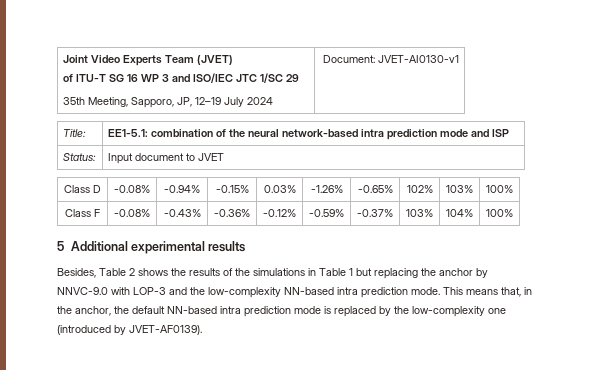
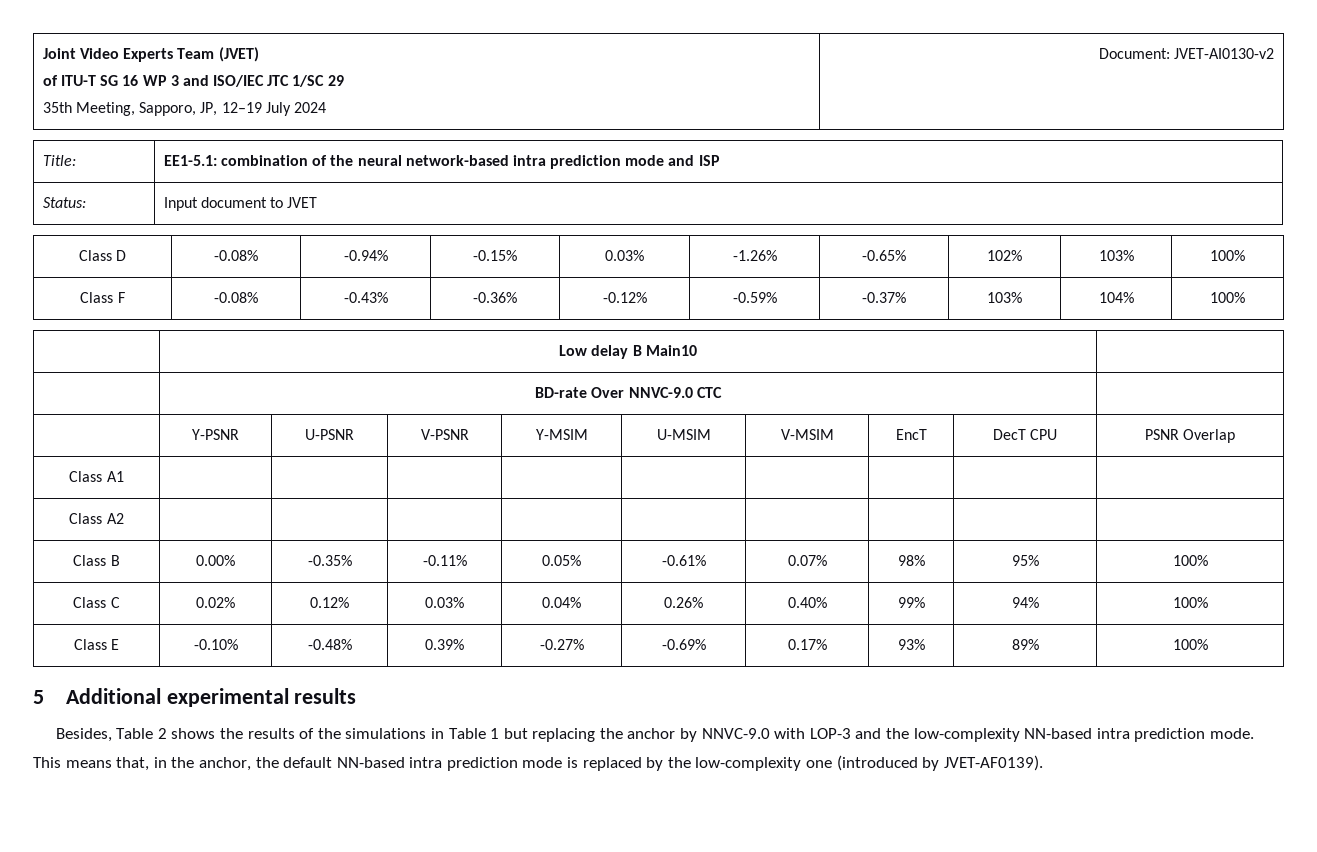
[377,55,459,63] JVET-AI0130-v1 -> [1174,48,1275,59] JVET-AI0130-v2
(513, 213) none -> [559,345,697,359] [535,387,722,398] [191,429,239,440] [305,429,354,440] [420,429,469,440] [535,429,588,440] [656,429,711,440] [780,429,834,440] [895,429,927,440] [992,429,1058,440] [1144,429,1236,443] [69,471,124,482] [69,513,124,524] [73,555,120,566] [195,555,235,566] [307,555,352,566] [422,555,467,566] [542,555,581,566] [661,555,706,566] [787,555,827,566] [897,555,925,566] [1011,555,1039,566] [1172,555,1208,566] [73,597,120,608] [195,597,235,608] [310,597,349,608] [425,597,464,608] [542,597,581,608] [664,597,703,608] [787,597,827,608] [897,597,925,608] [1011,597,1039,608] [1172,597,1208,608] [73,639,120,650] [193,639,238,650] [307,639,352,650] [425,639,464,650] [539,639,584,650] [661,639,706,650] [787,639,827,650] [897,639,925,650] [1011,639,1039,650] [1172,639,1208,650] // | Low delay B Main10 | // | BD-rate Over NNVC-9.0 CTC | // | Y-PSNR | U-PSNR | V-PSNR | Y-MSIM | U-MSIM | V-MSIM | EncT | DecT CPU | PSNR Overlap // Class A1 | | | | | | | | | // Class A2 | | | | | | | | | // Class B | 0.00% | -0.35% | -0.11% | 0.05% | -0.61% | 0.07% | 98% | 95% | 100% // Class C | 0.02% | 0.12% | 0.03% | 0.04% | 0.26% | 0.40% | 99% | 94% | 100% // Class E | -0.10% | -0.48% | 0.39% | -0.27% | -0.69% | 0.17% | 93% | 89% | 100%

